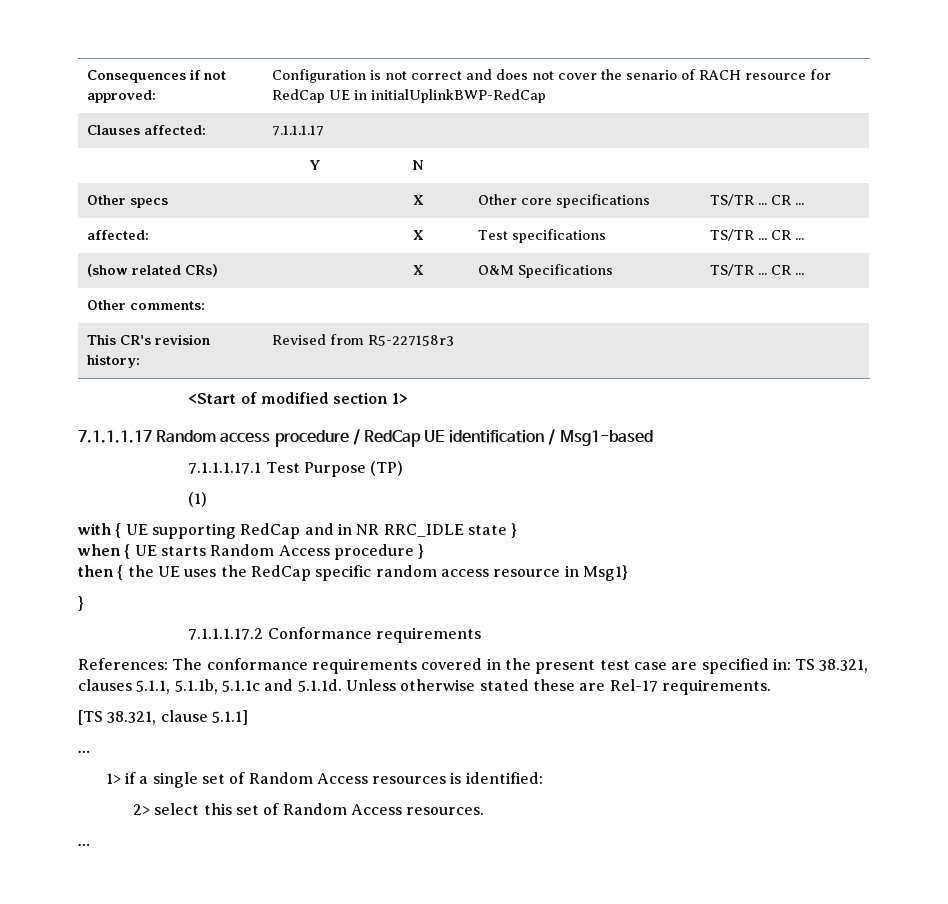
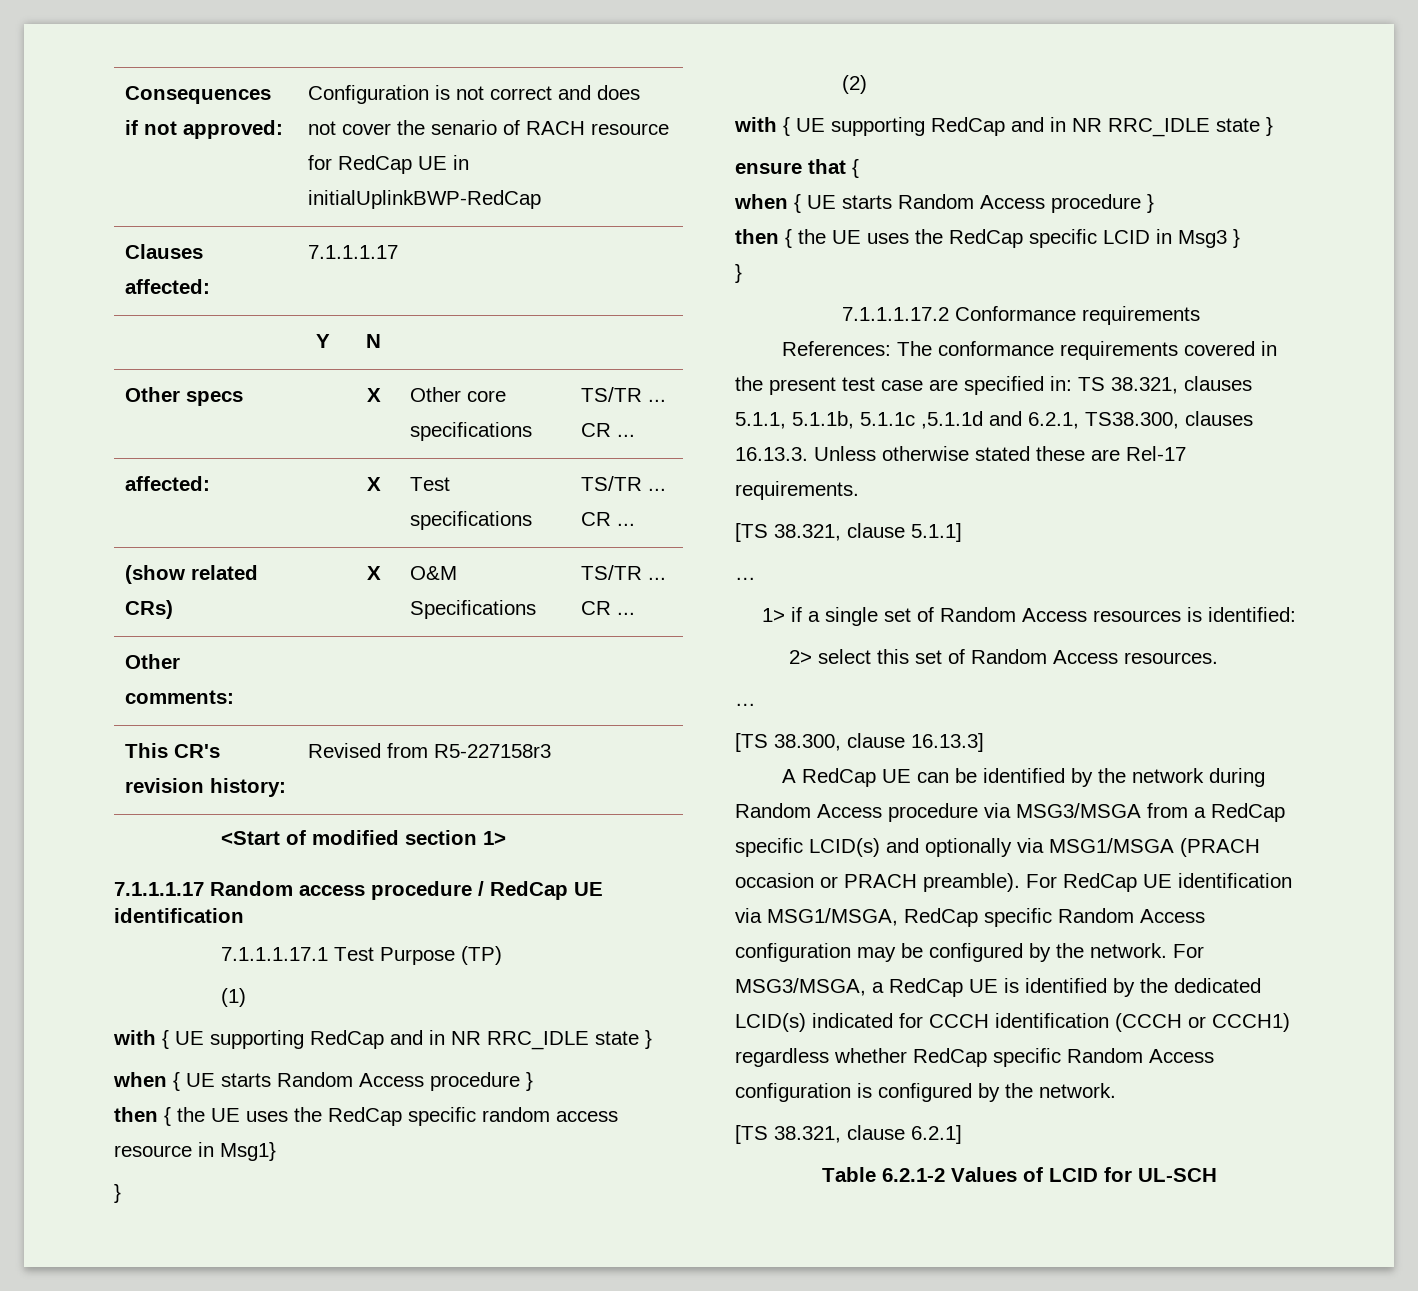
[548,429,653,446] / Msg1-based -> (244, 915) none
(84, 603) none -> [842,75,868,94] [734,117,1273,137] [735,159,859,178] [734,194,1154,213] [735,229,1240,248] [735,264,742,283] // (2) // with { UE supporting RedCap and in NR RRC_IDLE state } // ensure that { // when { UE starts Random Access procedure } // then { the UE uses the RedCap specific LCID in Msg3 } // }
[264,679,342,692] and 5.1.1d. -> [921,411,1253,429] [735,447,808,461] ,5.1.1d and 6.2.1, TS38.300, clauses 16.13.3.
(90, 844) none -> [735,733,984,752] [781,768,1265,787] [735,803,1285,822] [735,838,1260,857] [735,873,1292,892] [735,908,1205,927] [735,943,1204,962] [735,978,1261,997] [735,1013,1290,1032] [735,1048,1214,1067] [735,1083,1116,1102] [735,1125,962,1144] [822,1167,1217,1182] // [TS 38.300, clause 16.13.3] // A RedCap UE can be identified by the network during Random Access procedure via MSG3/MSGA from a RedCap specific LCID(s) and optionally via MSG1/MSGA (PRACH occasion or PRACH preamble). For RedCap UE identification via MSG1/MSGA, RedCap specific Random Access configuration may be configured by the network. For MSG3/MSGA, a RedCap UE is identified by the dedicated LCID(s) indicated for CCCH identification (CCCH or CCCH1) regardless whether RedCap specific Random Access configuration is configured by the network. // [TS 38.321, clause 6.2.1] // Table 6.2.1-2 Values of LCID for UL-SCH

